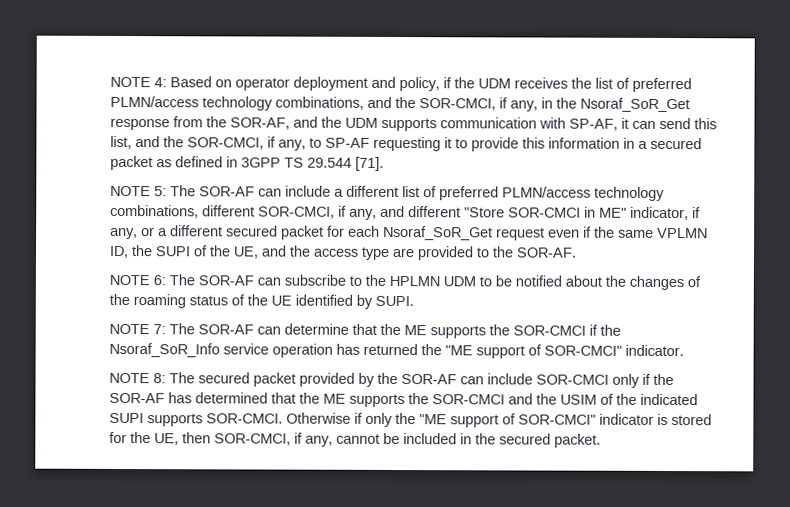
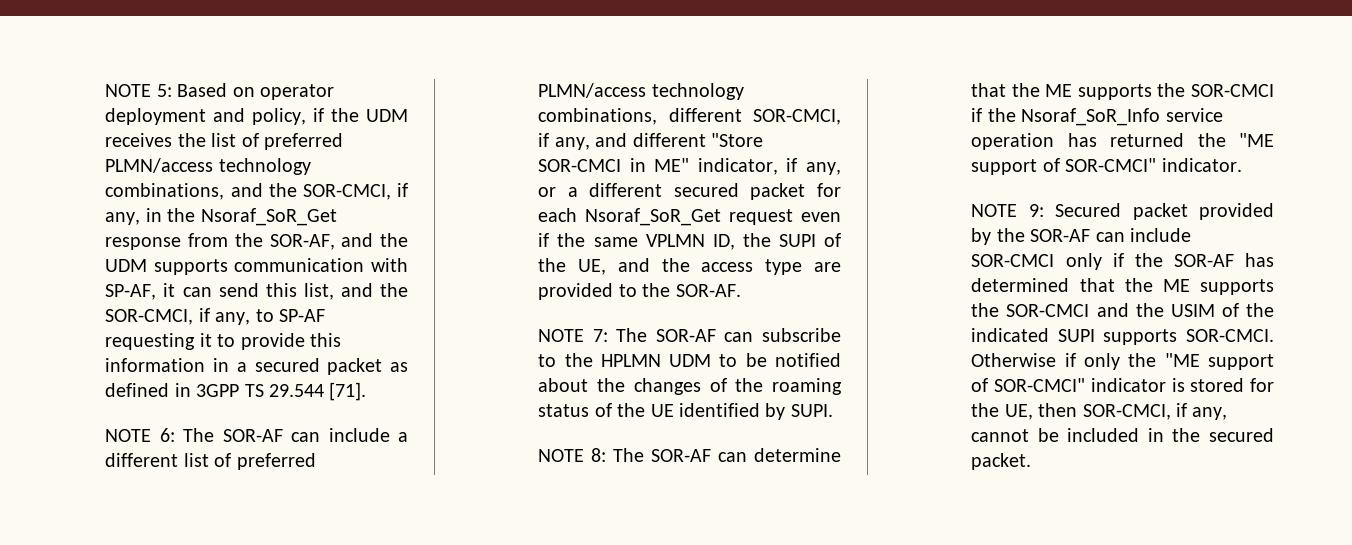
[109,76,167,88] NOTE 4: -> [105,84,172,97] NOTE 5:
[153,186,167,197] 5: -> [159,428,175,442] 6:
[152,275,166,286] 6: -> [592,329,608,342] 7:
[152,324,166,335] 7: -> [591,448,607,462] 8:
[152,372,250,384] 8: The secured -> [1028,203,1122,217] 9: Secured

